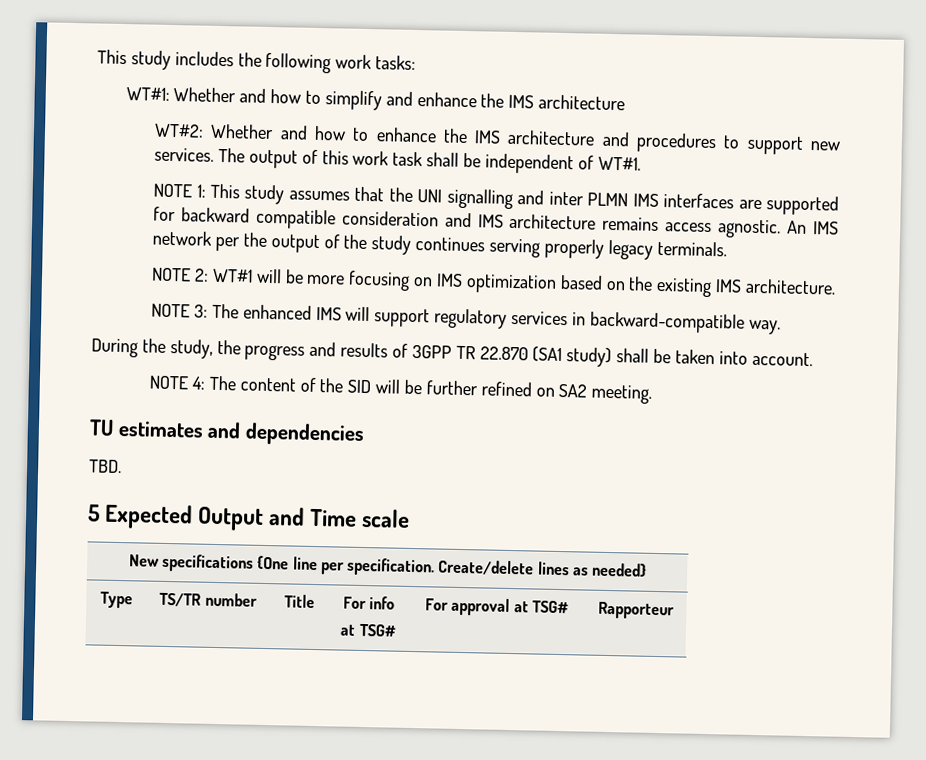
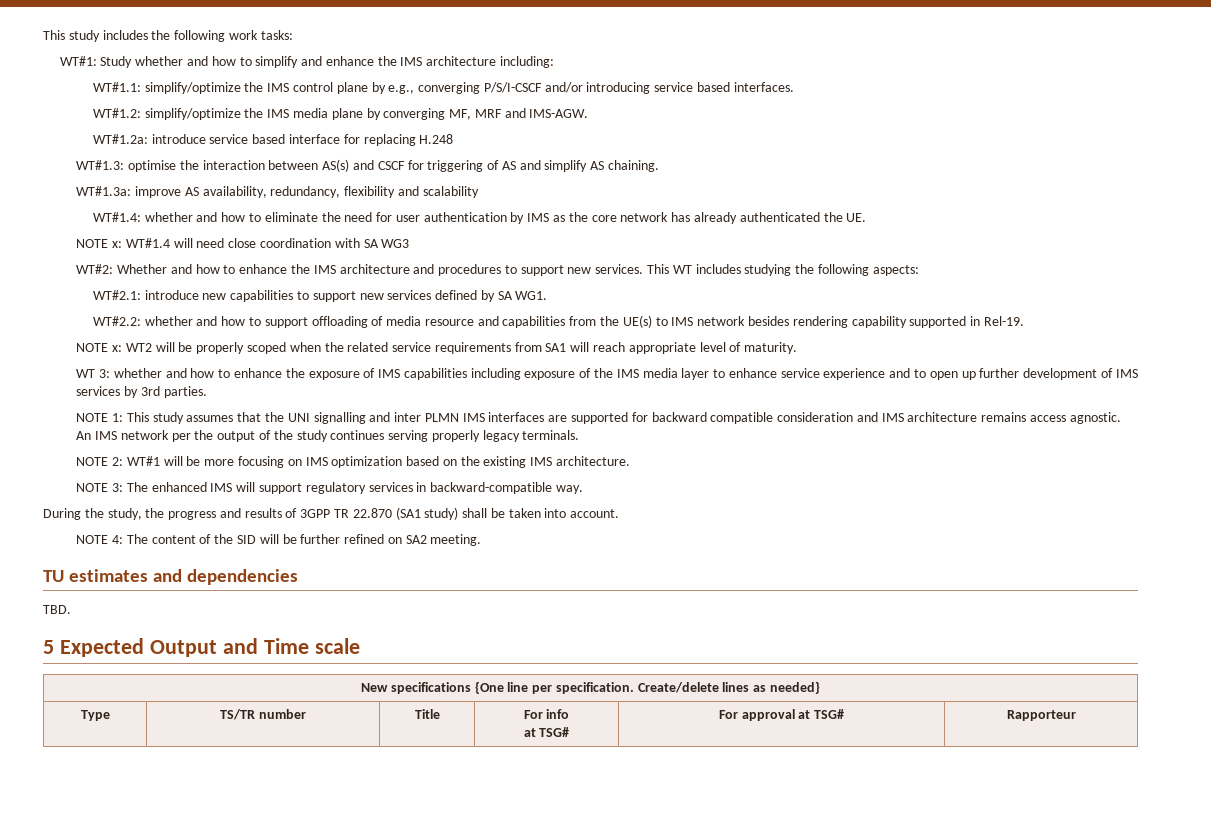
[173,87,237,103] Whether -> [100,56,184,68] Study whether
(626, 102) none -> [499,56,554,68] [92,82,794,94] [92,108,589,120] [92,134,454,146] [76,159,659,172] [76,186,479,198] [92,212,867,224] [76,238,410,248] including: // WT#1.1: simplify/optimize the IMS control plane by e.g., converging P/S/I-CSCF and/or introducing service based interfaces. // WT#1.2: simplify/optimize the IMS media plane by converging MF, MRF and IMS-AGW. // WT#1.2a: introduce service based interface for replacing H.248 // WT#1.3: optimise the interaction between AS(s) and CSCF for triggering of AS and simplify AS chaining. // WT#1.3a: improve AS availability, redundancy, flexibility and scalability // WT#1.4: whether and how to eliminate the need for user authentication by IMS as the core network has already authenticated the UE. // NOTE x: WT#1.4 will need close coordination with SA WG3
[217,147,641,175] The output of this work task shall be independent of WT#1. -> [646,264,919,276] [92,290,548,302] [92,315,1024,328] [76,342,798,354] [76,368,1138,380] [76,386,207,398] This WT includes studying the following aspects: // WT#2.1: introduce new capabilities to support new services defined by SA WG1. // WT#2.2: whether and how to support offloading of media resource and capabilities from the UE(s) to IMS network besides rendering capability supported in Rel-19. // NOTE x: WT2 will be properly scoped when the related service requirements from SA1 will reach appropriate level of maturity. // WT 3: whether and how to enhance the exposure of IMS capabilities including exposure of the IMS media layer to enhance service experience and to open up further development of IMS services by 3rd parties.

